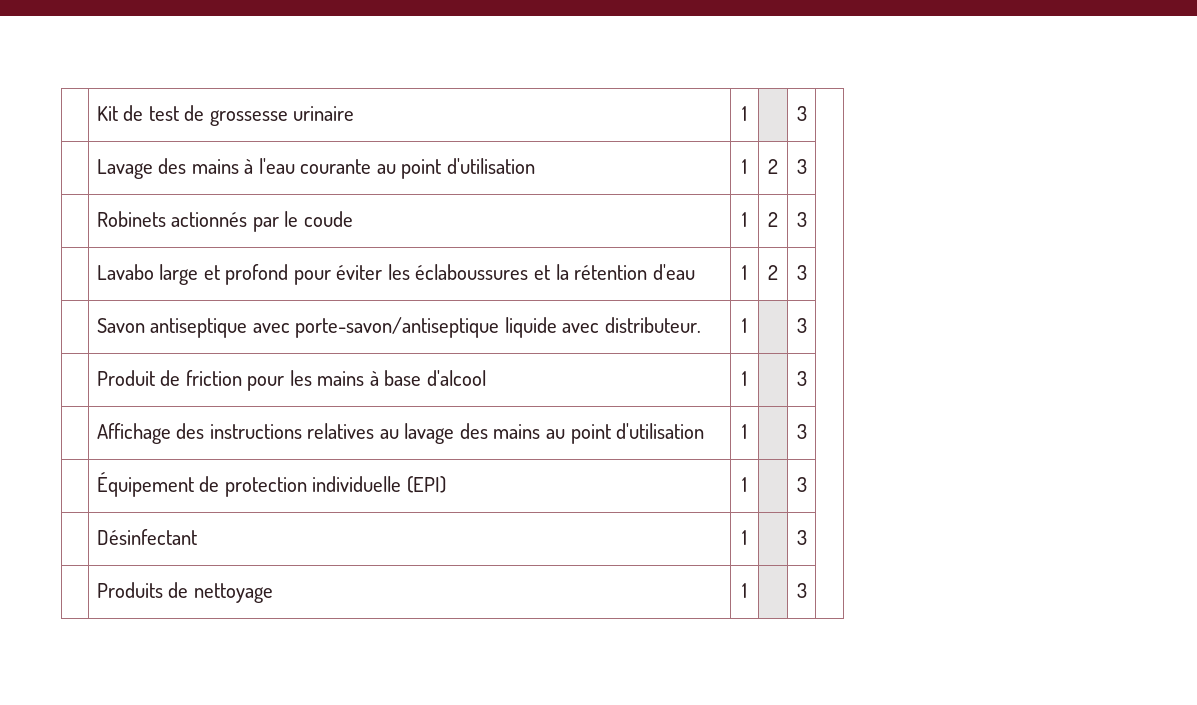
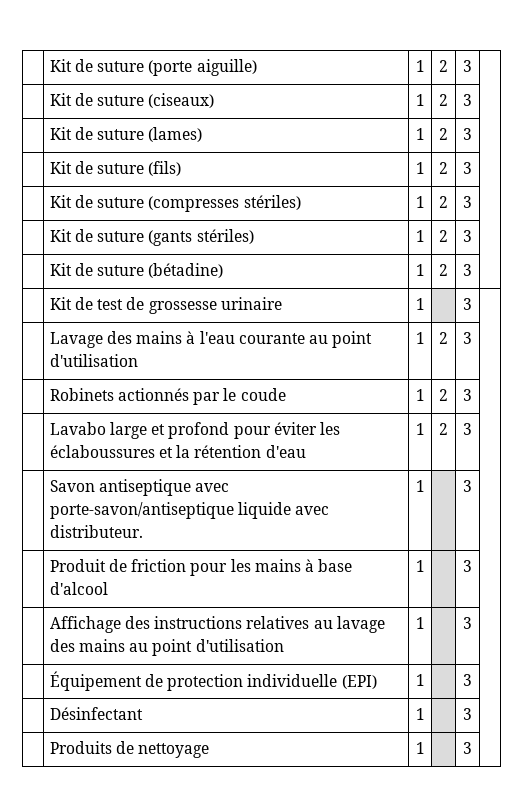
(96, 113) none -> [49,59,257,76] [415,60,425,72] [439,60,448,72] [463,60,472,72] [49,93,215,108] [415,94,425,106] [439,94,448,106] [463,94,472,106] [49,127,203,142] [415,128,425,140] [439,128,448,140] [463,128,472,140] [49,161,182,176] [415,162,425,174] [439,162,448,174] [463,162,472,174] [49,195,301,212] [415,196,425,208] [439,196,448,208] [463,196,472,208] [49,229,254,246] [415,230,425,242] [439,230,448,242] [463,230,472,242] [49,263,224,278] [415,264,425,276] [439,264,448,276] [463,264,472,276] | Kit de suture (porte aiguille) | 1 | 2 | 3 | // | Kit de suture (ciseaux) | 1 | 2 | 3 | // | Kit de suture (lames) | 1 | 2 | 3 | // | Kit de suture (fils) | 1 | 2 | 3 | // | Kit de suture (compresses stériles) | 1 | 2 | 3 | // | Kit de suture (gants stériles) | 1 | 2 | 3 | // | Kit de suture (bétadine) | 1 | 2 | 3 | //

